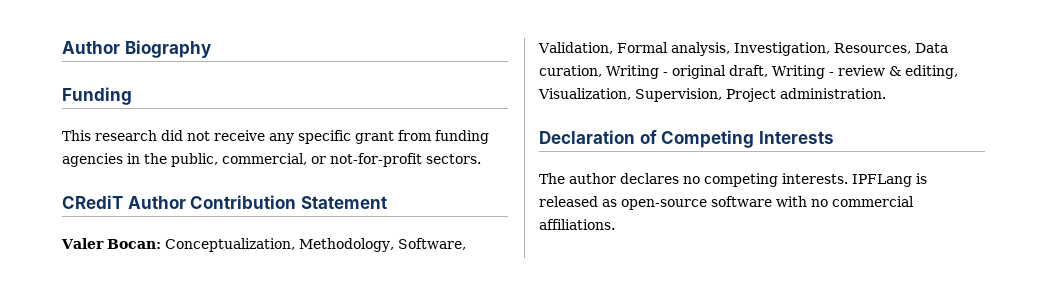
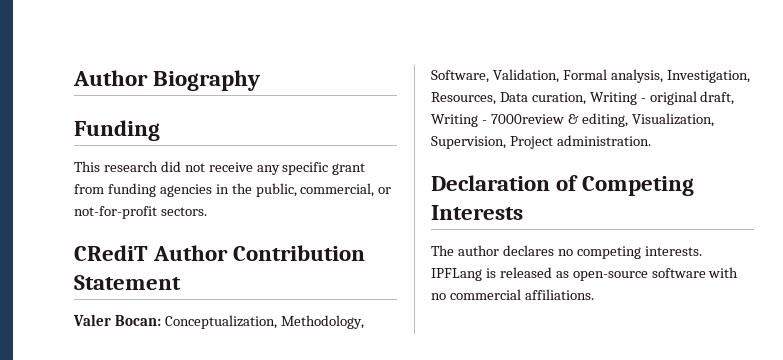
[838,65,885,76] review -> [490,114,564,124] 7000review

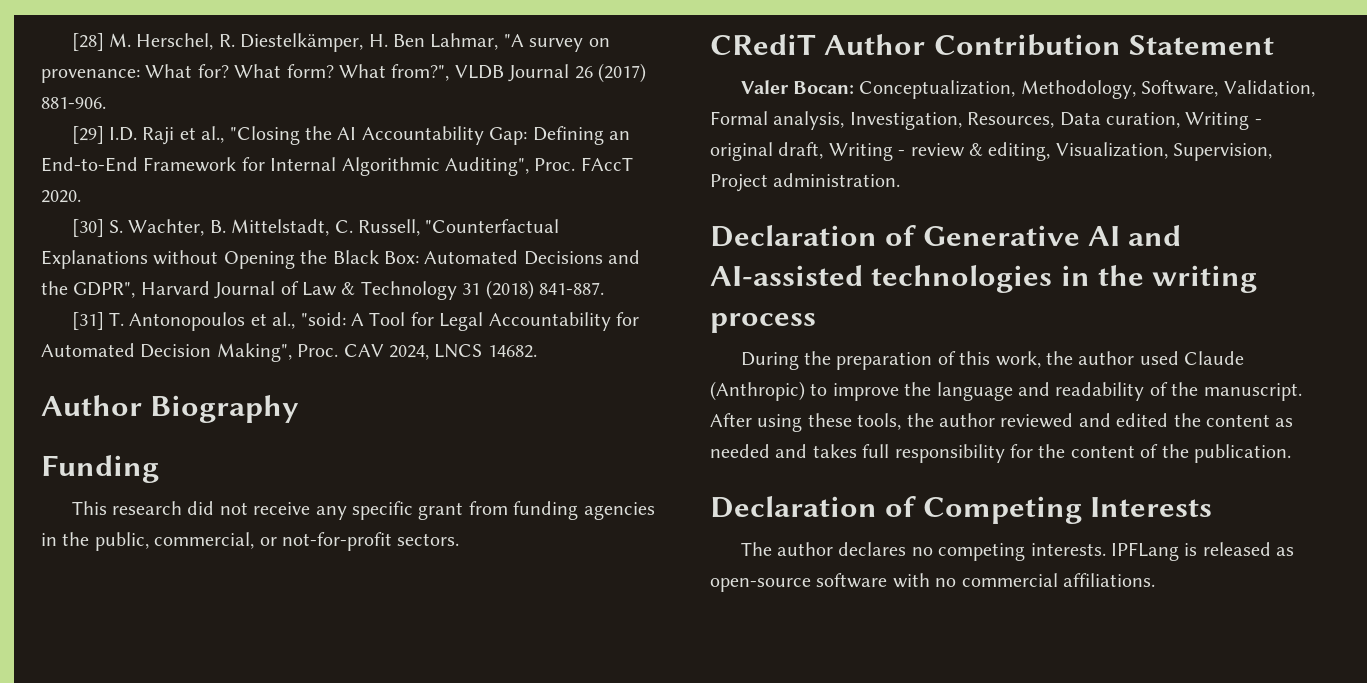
(73, 78) none -> [71,33,610,52] [41,63,646,83] [41,97,106,109] [71,126,630,145] [41,157,633,176] [41,190,81,203] [71,219,560,237] [41,250,641,269] [41,280,604,300] [71,312,639,331] [41,343,537,362] [28] M. Herschel, R. Diestelkämper, H. Ben Lahmar, "A survey on provenance: What for? What form? What from?", VLDB Journal 26 (2017) 881-906. // [29] I.D. Raji et al., "Closing the AI Accountability Gap: Defining an End-to-End Framework for Internal Algorithmic Auditing", Proc. FAccT 2020. // [30] S. Wachter, B. Mittelstadt, C. Russell, "Counterfactual Explanations without Opening the Black Box: Automated Decisions and the GDPR", Harvard Journal of Law & Technology 31 (2018) 841-887. // [31] T. Antonopoulos et al., "soid: A Tool for Legal Accountability for Automated Decision Making", Proc. CAV 2024, LNCS 14682. //
[490,114,564,124] 7000review -> [910,143,965,157] review
(651, 140) none -> [710,225,1182,247] [710,265,1258,293] [710,313,816,333] [740,351,1245,370] [710,381,1302,401] [710,413,1294,432] [710,444,1291,463] // Declaration of Generative AI and AI-assisted technologies in the writing process // During the preparation of this work, the author used Claude (Anthropic) to improve the language and readability of the manuscript. After using these tools, the author reviewed and edited the content as needed and takes full responsibility for the content of the publication.

